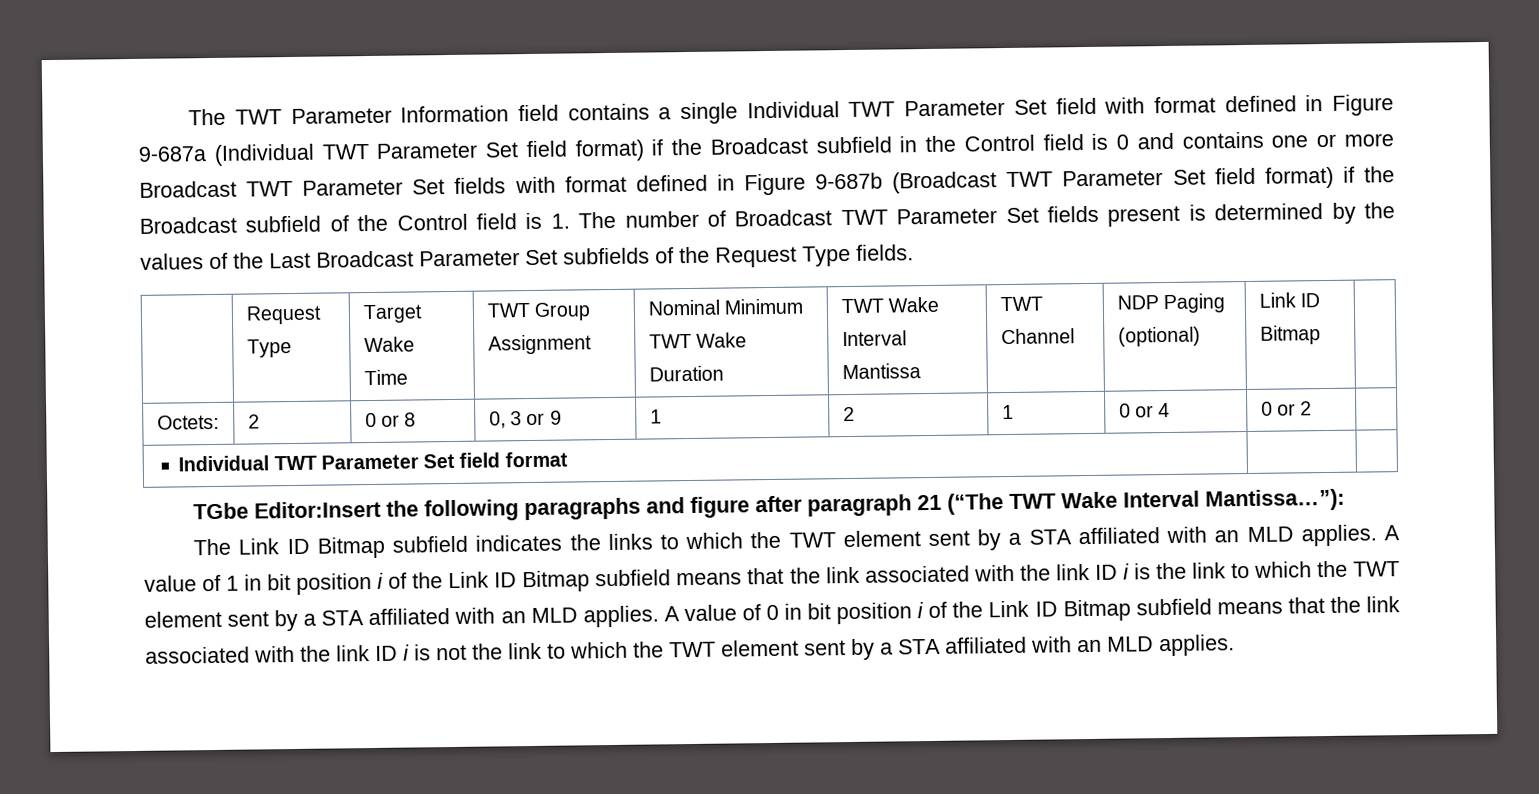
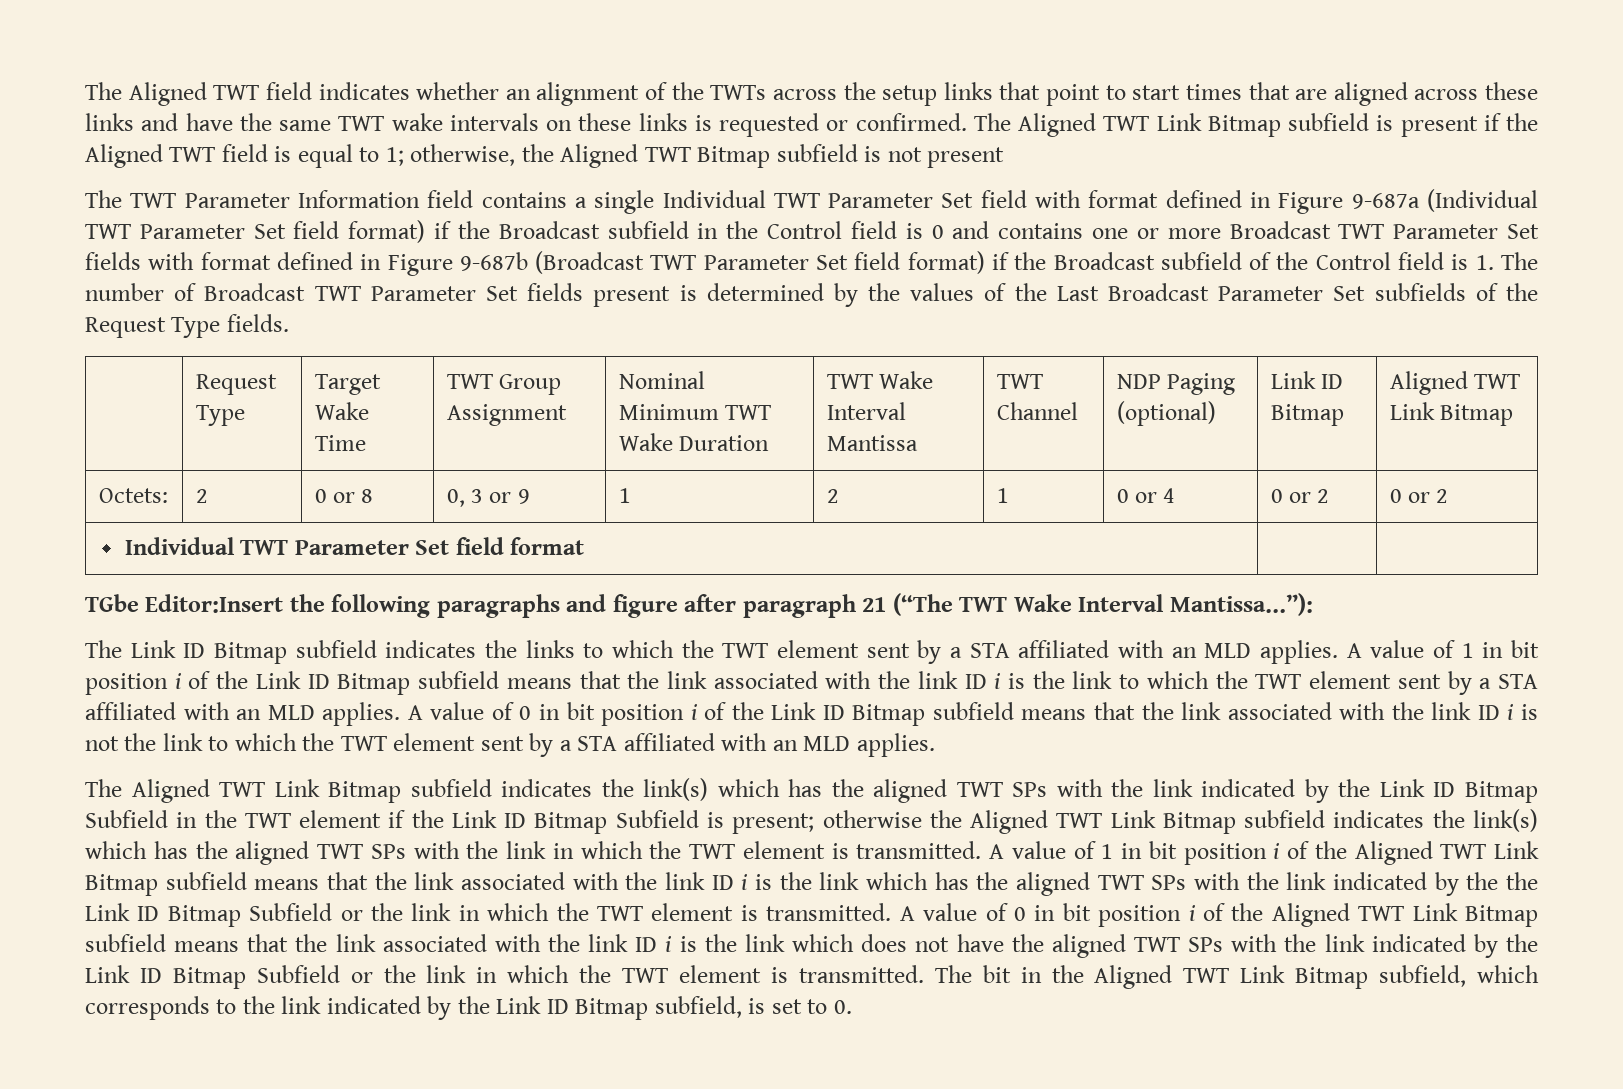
[188,108,227,126] The -> [85,82,1538,106] [85,113,1538,137] [85,144,1005,168] [85,190,122,208] The Aligned TWT field indicates whether an alignment of the TWTs across the setup links that point to start times that are aligned across these links and have the same TWT wake intervals on these links is requested or confirmed. The Aligned TWT Link Bitmap subfield is present if the Aligned TWT field is equal to 1; otherwise, the Aligned TWT Bitmap subfield is not present // The
(1321, 335) none -> [1389,371,1521,395] [1389,402,1514,426] Aligned TWT Link Bitmap
(1313, 408) none -> [1389,489,1449,503] 0 or 2
(1235, 645) none -> [85,778,1538,803] [85,809,1538,834] [85,841,1539,865] [85,872,1539,896] [85,903,1538,927] [85,934,1538,958] [85,965,1539,989] [85,996,852,1020] // The Aligned TWT Link Bitmap subfield indicates the link(s) which has the aligned TWT SPs with the link indicated by the Link ID Bitmap Subfield in the TWT element if the Link ID Bitmap Subfield is present; otherwise the Aligned TWT Link Bitmap subfield indicates the link(s) which has the aligned TWT SPs with the link in which the TWT element is transmitted. A value of 1 in bit position i of the Aligned TWT Link Bitmap subfield means that the link associated with the link ID i is the link which has the aligned TWT SPs with the link indicated by the the Link ID Bitmap Subfield or the link in which the TWT element is transmitted. A value of 0 in bit position i of the Aligned TWT Link Bitmap subfield means that the link associated with the link ID i is the link which does not have the aligned TWT SPs with the link indicated by the Link ID Bitmap Subfield or the link in which the TWT element is transmitted. The bit in the Aligned TWT Link Bitmap subfield, which corresponds to the link indicated by the Link ID Bitmap subfield, is set to 0.

